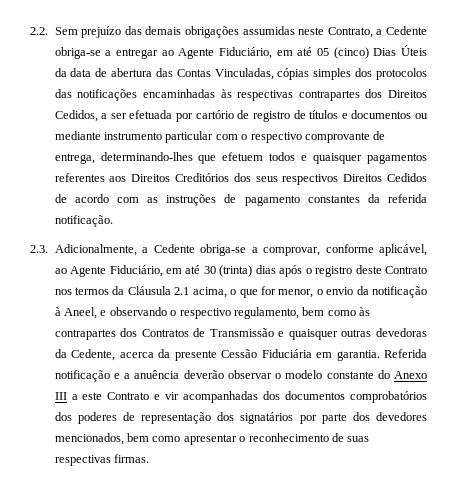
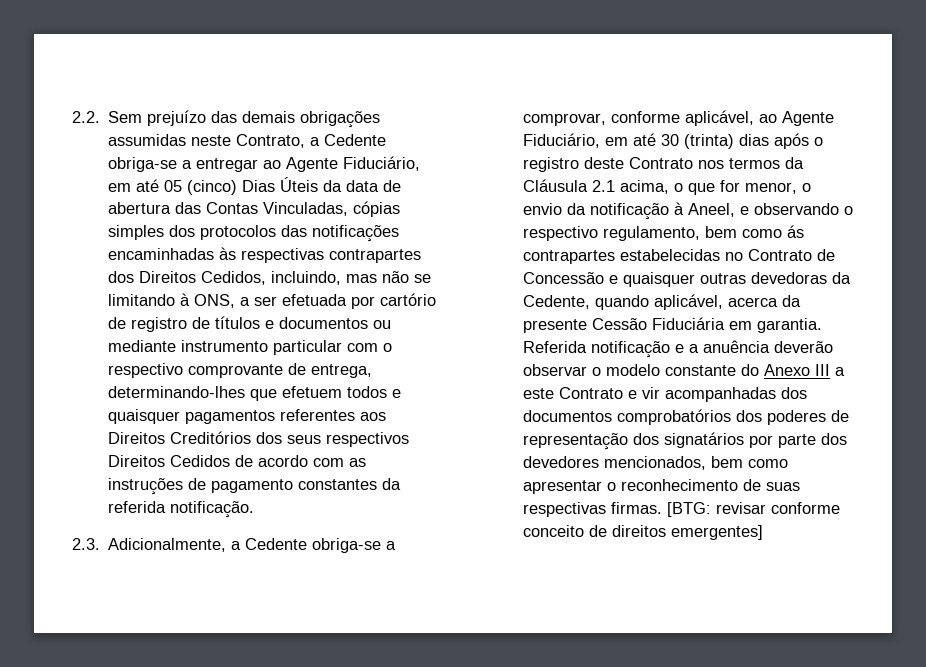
(98, 116) none -> [271,271,432,285] [108,293,236,308] incluindo, mas não se limitando à ONS,
[358,307,370,316] [54,328,274,340] às contrapartes dos Contratos de Transmissão -> [787,225,805,238] [523,249,836,264] [523,272,605,284] ás contrapartes estabelecidas no Contrato de Concessão
(116, 355) none -> [595,294,724,310] quando aplicável,
(149, 458) none -> [667,502,841,517] [523,525,764,540] [BTG: revisar conforme conceito de direitos emergentes]

